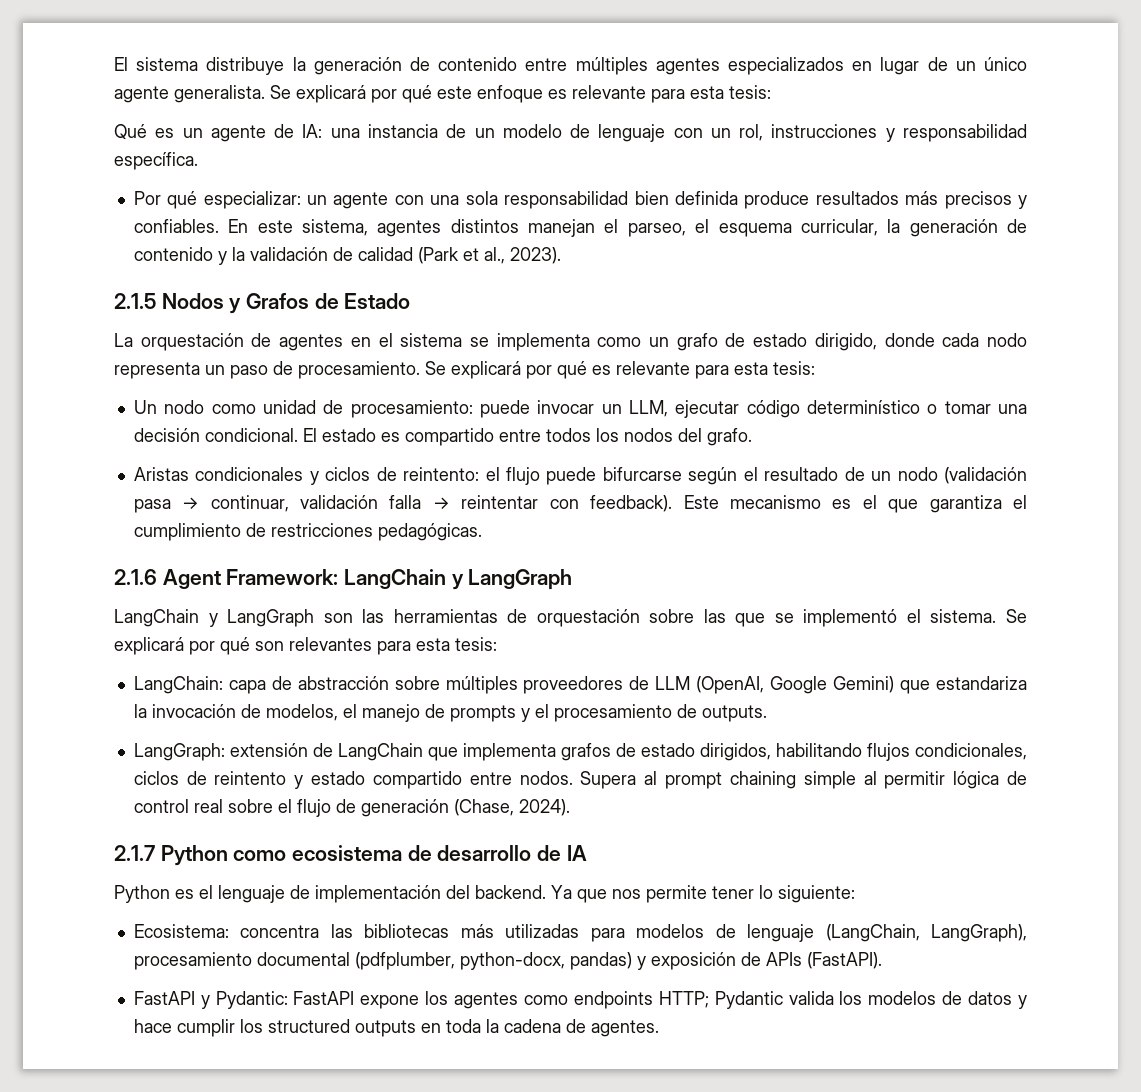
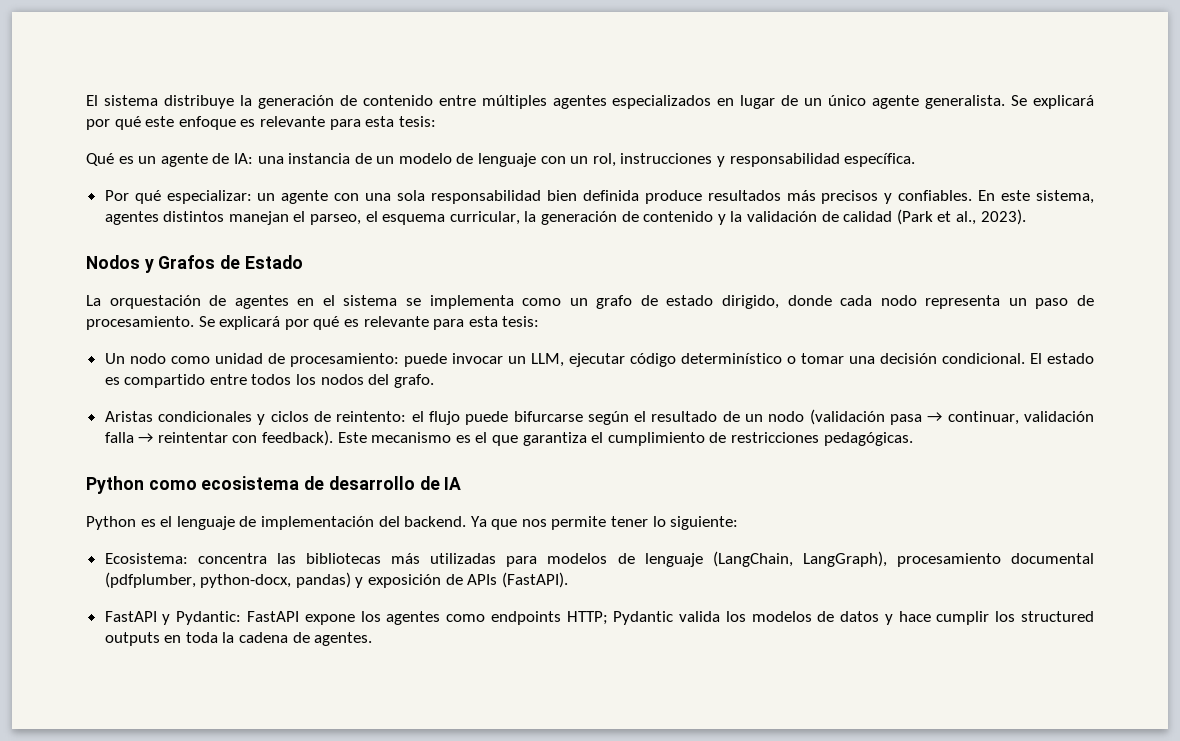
[114,293,156,309] 2.1.5 -> (1026, 217) none
[114,569,573,590] [114,609,1027,627] [114,637,497,655] [133,676,1027,694] [133,704,767,722] [133,743,1027,761] [133,771,1028,789] [133,799,570,817] [114,845,155,861] 2.1.6 Agent Framework: LangChain y LangGraph // LangChain y LangGraph son las herramientas de orquestación sobre las que se implementó el sistema. Se explicará por qué son relevantes para esta tesis: // LangChain: capa de abstracción sobre múltiples proveedores de LLM (OpenAI, Google Gemini) que estandariza la invocación de modelos, el manejo de prompts y el procesamiento de outputs. // LangGraph: extensión de LangChain que implementa grafos de estado dirigidos, habilitando flujos condicionales, ciclos de reintento y estado compartido entre nodos. Supera al prompt chaining simple al permitir lógica de control real sobre el flujo de generación (Chase, 2024). // 2.1.7 -> (913, 439) none

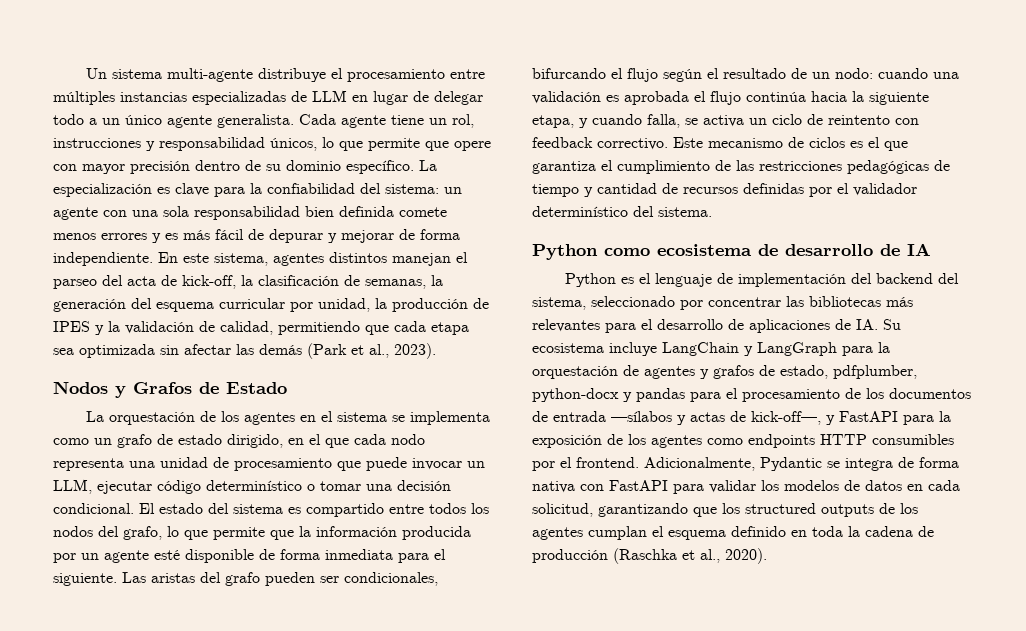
[86,95,1094,109] [86,116,436,130] [86,153,566,167] El sistema distribuye la generación de contenido entre múltiples agentes especializados en lugar de un único agente generalista. Se explicará por qué este enfoque es relevante para esta tesis: // Qué es un agente de IA: una instancia de un modelo de lenguaje con -> [85,68,485,82] [53,90,483,105] [53,114,424,128] Un sistema multi-agente distribuye el procesamiento entre múltiples instancias especializadas de LLM en lugar de delegar todo a un único agente generalista. Cada agente tiene
[844,153,916,167] [104,190,252,204] específica. // Por qué especializar: -> [270,137,491,151] [53,160,437,174] [53,183,439,197] únicos, lo que permite que opere con mayor precisión dentro de su dominio específico. La especialización es clave para la confiabilidad del sistema:
[644,190,973,204] produce resultados más precisos y confiables. -> [399,207,447,217] [53,229,460,243] [53,252,153,266] comete menos errores y es más fácil de depurar y mejorar de forma independiente.
[310,211,893,225] parseo, el esquema curricular, la generación de contenido y la validación de calidad -> [53,275,443,289] [53,298,489,312] [53,321,469,335] [53,344,302,358] parseo del acta de kick-off, la clasificación de semanas, la generación del esquema curricular por unidad, la producción de IPES y la validación de calidad, permitiendo que cada etapa sea optimizada sin afectar las demás
(227, 300) none -> [220,411,239,422] los
[787,295,1094,309] [86,316,540,330] [104,353,399,367] donde cada nodo representa un paso de procesamiento. Se explicará por qué es relevante para esta tesis: // Un nodo como unidad de procesamiento: -> [288,434,425,448] [53,457,361,471] en el que cada nodo representa una unidad de procesamiento que
(1094, 358) none -> [208,503,283,514] del sistema
[393,374,434,388] [104,411,583,425] grafo. // Aristas condicionales y ciclos de reintento: el flujo puede bifurcarse -> [123,526,471,540] [53,549,446,563] [53,572,438,586] [532,68,658,82] grafo, lo que permite que la información producida por un agente esté disponible de forma inmediata para el siguiente. Las aristas del grafo pueden ser condicionales, bifurcando el flujo
[768,409,1094,425] [104,430,452,446] nodo (validación pasa → continuar, validación falla → reintentar con feedback). Este mecanismo -> [835,68,959,79] [532,91,929,105] [532,114,919,128] [532,137,845,150] nodo: cuando una validación es aprobada el flujo continúa hacia la siguiente etapa, y cuando falla, se activa un ciclo de reintento con feedback correctivo. Este mecanismo de ciclos
[730,432,913,446] restricciones pedagógicas. -> [736,160,950,174] [532,183,917,197] [532,206,712,217] las restricciones pedagógicas de tiempo y cantidad de recursos definidas por el validador determinístico del sistema.
[404,516,739,530] [104,551,1094,567] [104,572,568,588] [104,611,1094,625] [104,632,160,646] backend. Ya que nos permite tener lo siguiente: // Ecosistema: concentra las bibliotecas más utilizadas para modelos de lenguaje (LangChain, LangGraph), procesamiento documental (pdfplumber, python-docx, pandas) y exposición de APIs (FastAPI). // FastAPI y Pydantic: FastAPI expone los agentes como endpoints HTTP; Pydantic valida los modelos de datos y hace cumplir los structured outputs -> [875,273,959,284] [532,296,913,310] [532,319,901,333] [532,342,890,356] [532,365,917,379] [532,388,971,402] [532,411,951,425] [532,434,954,448] [532,457,959,471] [532,480,960,494] [532,503,918,517] [532,526,786,540] backend del sistema, seleccionado por concentrar las bibliotecas más relevantes para el desarrollo de aplicaciones de IA. Su ecosistema incluye LangChain y LangGraph para la orquestación de agentes y grafos de estado, pdfplumber, python-docx y pandas para el procesamiento de los documentos de entrada —sílabos y actas de kick-off—, y FastAPI para la exposición de los agentes como endpoints HTTP consumibles por el frontend. Adicionalmente, Pydantic se integra de forma nativa con FastAPI para validar los modelos de datos en cada solicitud, garantizando que los structured outputs de los agentes cumplan el esquema definido
[314,632,373,646] agentes. -> [532,548,767,564] producción (Raschka et al., 2020).

